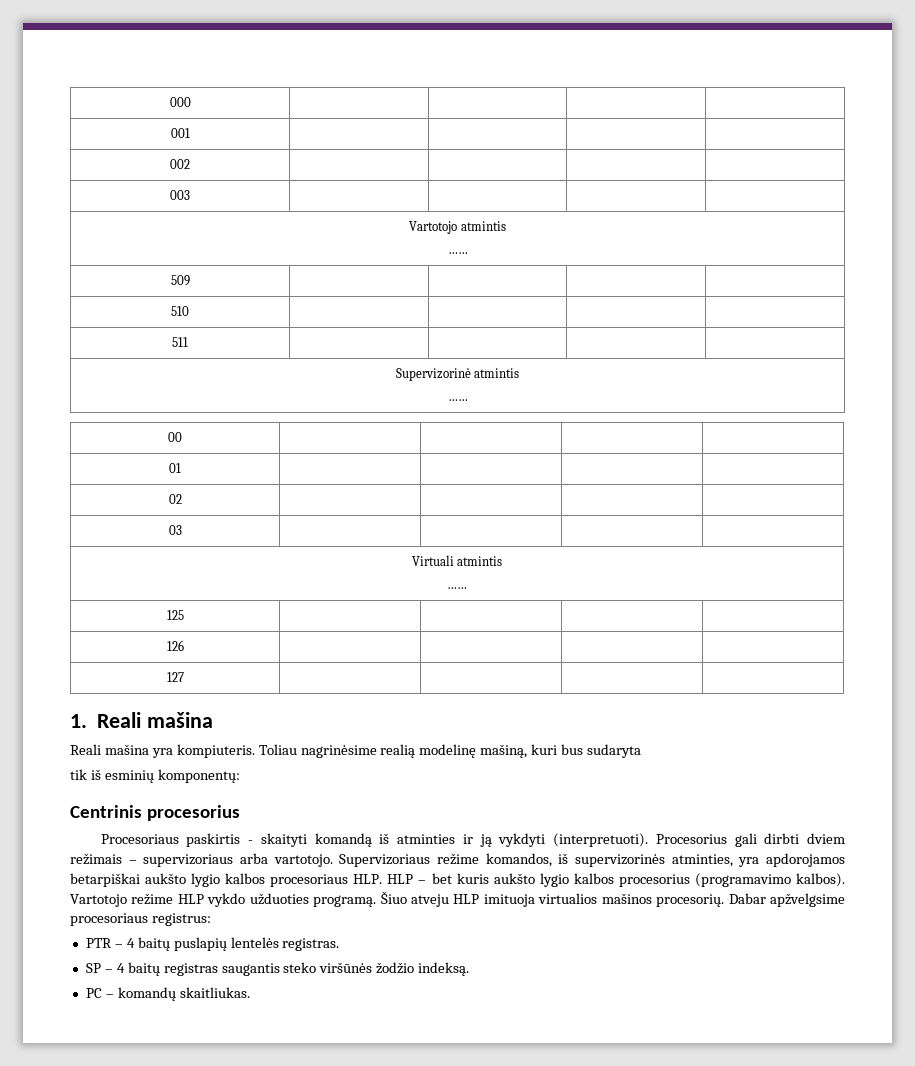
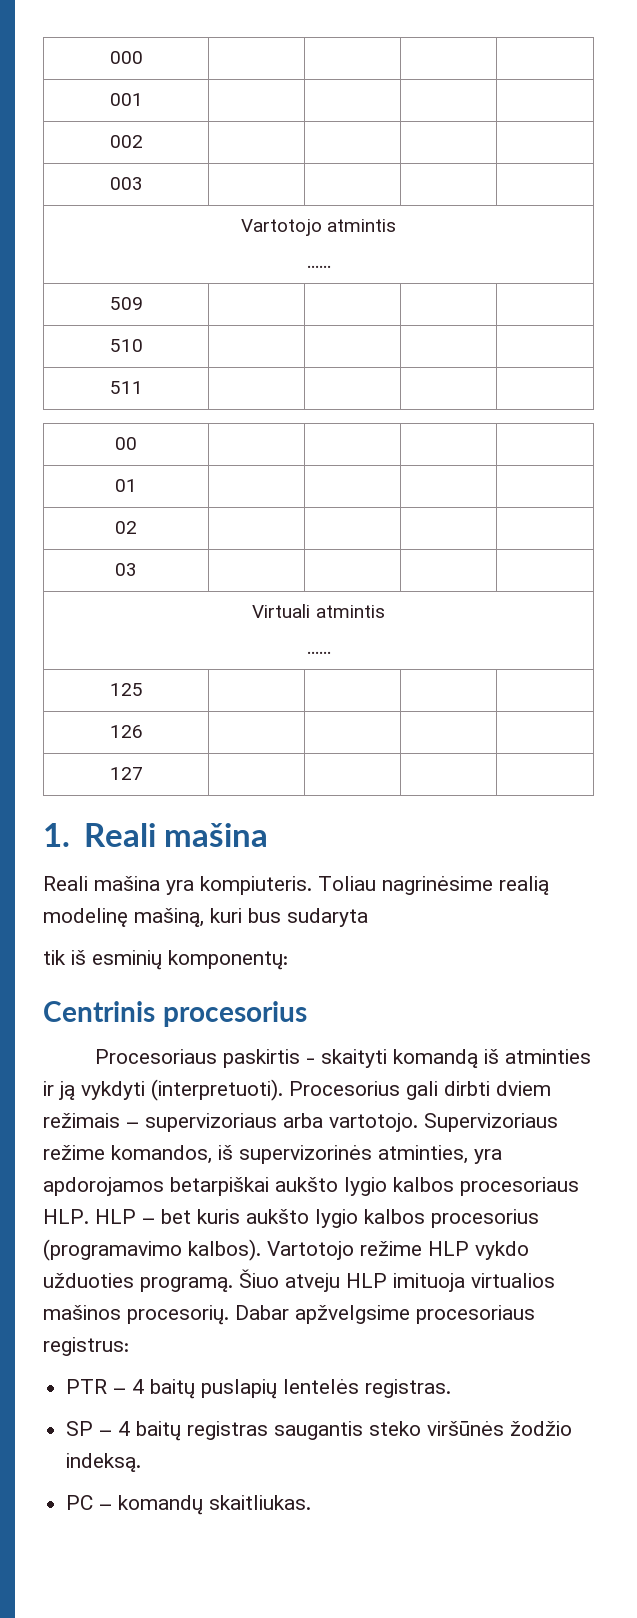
[395,368,520,381] [447,399,468,401] // Supervizorinė atmintis // …… -> (143, 387) none

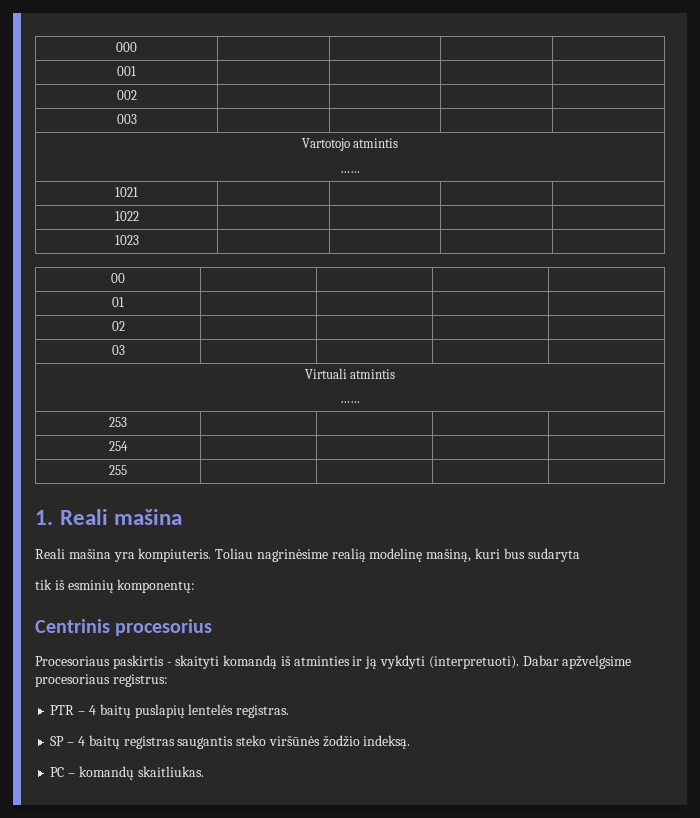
[109,297,143,310] [109,339,143,352] [109,381,143,394] 509 | | | | // 510 | | | | // 511 -> [115,187,138,197] [114,211,139,221] [114,235,139,245] 1021 | | | | // 1022 | | | | // 1023
[109,683,143,696] [109,725,143,738] [109,767,143,780] 125 | | | | // 126 | | | | // 127 -> [109,417,127,427] [109,441,128,451] [109,465,127,475] 253 | | | | // 254 | | | | // 255
[289,1081,551,1100] [43,1113,558,1132] [43,1145,502,1164] [43,1177,579,1196] [43,1209,539,1228] [43,1239,529,1261] [43,1269,555,1292] [43,1305,229,1325] Procesorius gali dirbti dviem režimais – supervizoriaus arba vartotojo. Supervizoriaus režime komandos, iš supervizorinės atminties, yra apdorojamos betarpiškai aukšto lygio kalbos procesoriaus HLP. HLP – bet kuris aukšto lygio kalbos procesorius (programavimo kalbos). Vartotojo režime HLP vykdo užduoties programą. Šiuo atveju HLP imituoja virtualios mašinos procesorių. -> (519, 662) none

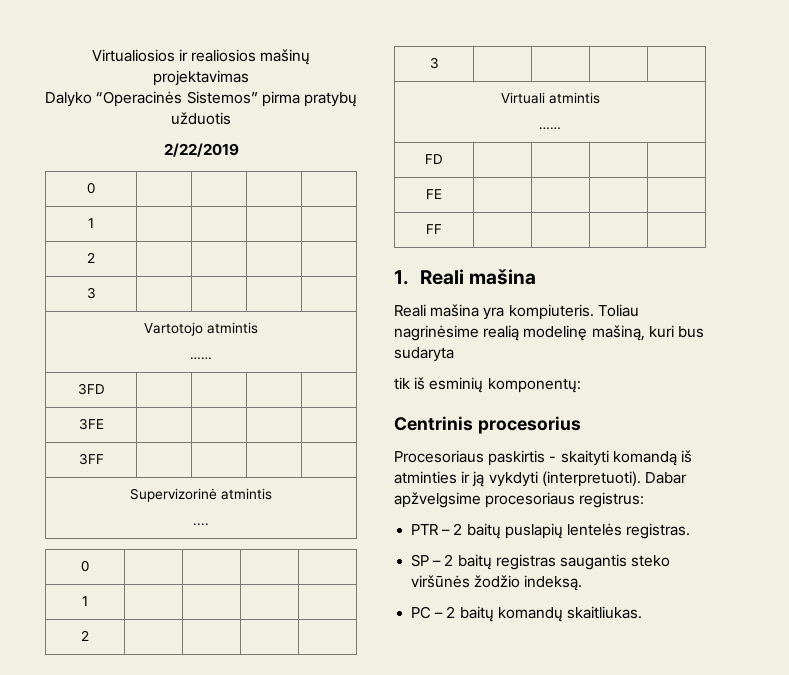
[116,42,137,52] [117,66,136,76] [116,90,137,100] [116,114,137,124] [301,138,399,151] [340,171,360,173] [115,187,138,197] [114,211,139,221] [114,235,139,245] [111,273,125,283] [112,297,124,307] [111,321,125,331] [111,345,125,355] 000 | | | | // 001 | | | | // 002 | | | | // 003 | | | | // Vartotojo atmintis // …… // 1021 | | | | // 1022 | | | | // 1023 | | | | // 00 | | | | // 01 | | | | // 02 | | | | // 03 -> [91,49,311,65] [153,70,249,86] [45,91,357,107] [171,112,231,125] [163,143,239,157] [87,182,95,194] [88,218,94,228] [87,252,95,263] [86,287,96,299] [144,322,258,336] [190,357,212,360] [77,383,105,395] [78,418,104,430] [78,453,104,465] [130,488,272,502] [193,523,209,526] [81,560,89,572] [82,596,88,606] [81,630,89,641] [429,57,439,69] Virtualiosios ir realiosios mašinų projektavimas // Dalyko “Operacinės Sistemos” pirma pratybų užduotis // 2/22/2019 // 0 | | | | // 1 | | | | // 2 | | | | // 3 | | | | // Vartotojo atmintis // …… // 3FD | | | | // 3FE | | | | // 3FF | | | | // Supervizorinė atmintis // .... // 0 | | | | // 1 | | | | // 2 | | | | // 3
[109,417,127,427] [109,441,128,451] [109,465,127,475] 253 | | | | // 254 | | | | // 255 -> [425,154,443,164] [426,189,442,199] [426,224,442,234] FD | | | | // FE | | | | // FF
[88,705,96,715] 4 -> [453,523,463,535] 2
[77,736,85,746] 4 -> [444,554,454,566] 2
(76, 775) none -> [446,606,494,622] 2 baitų

